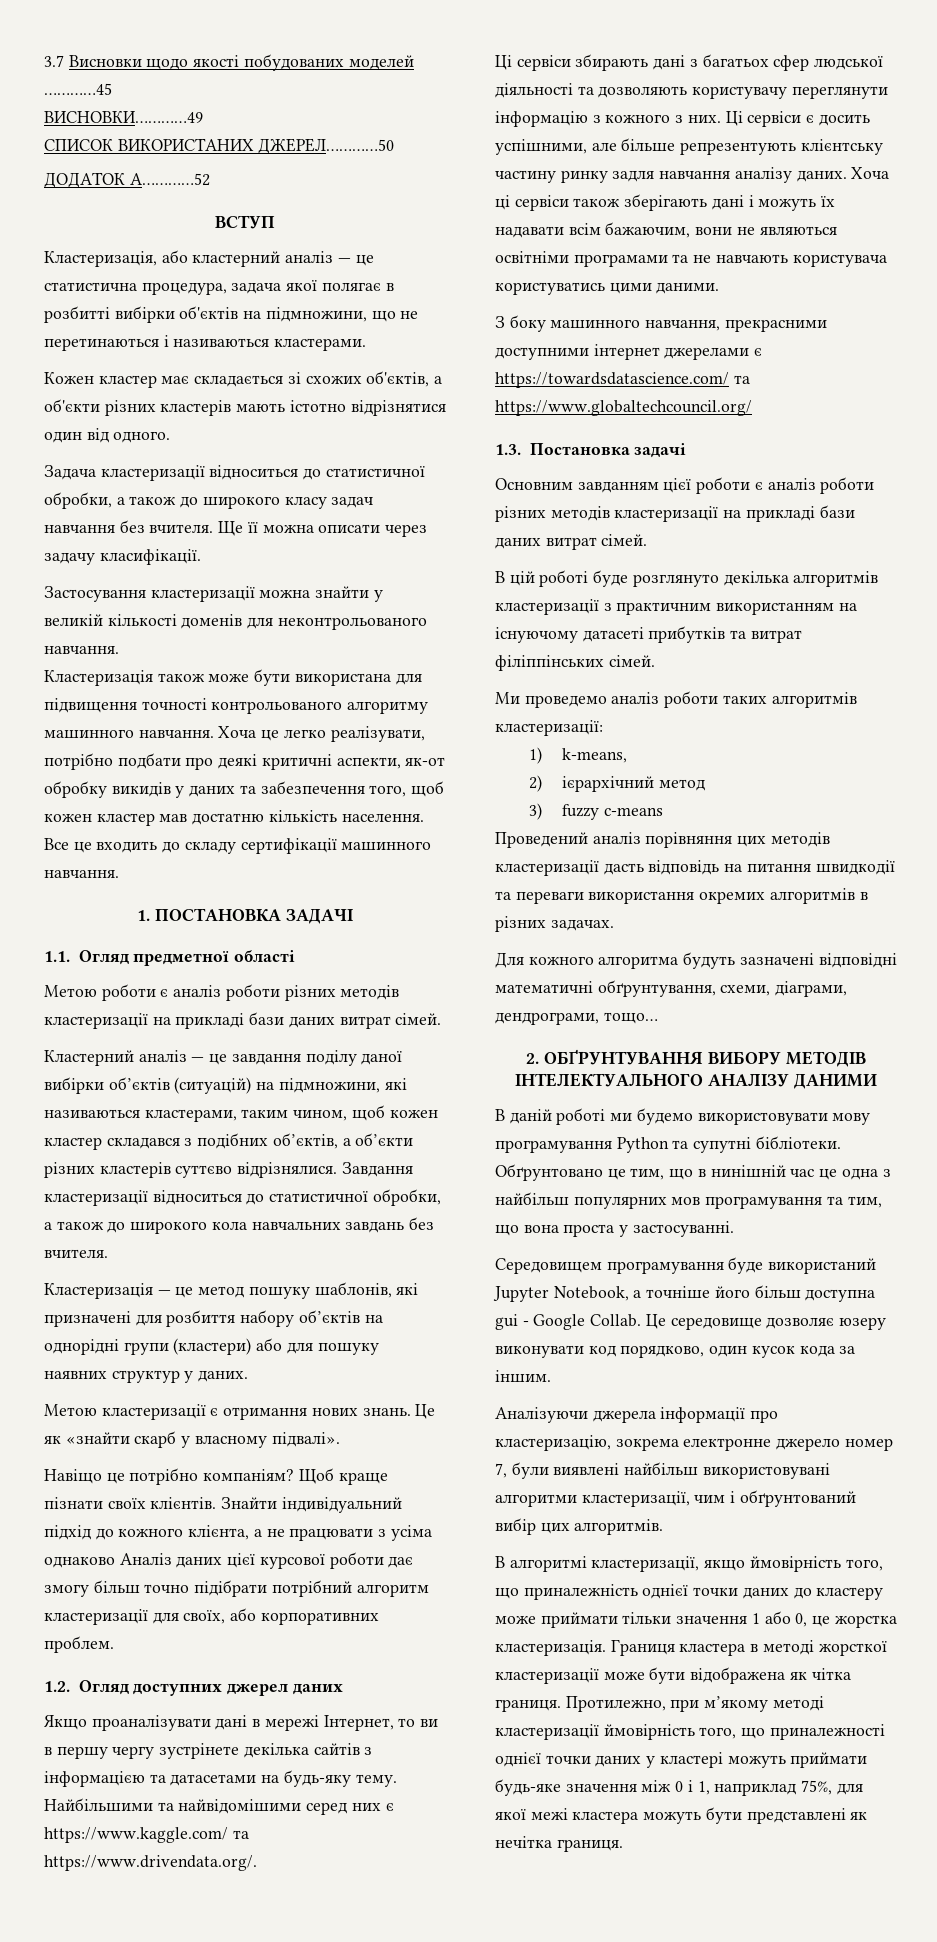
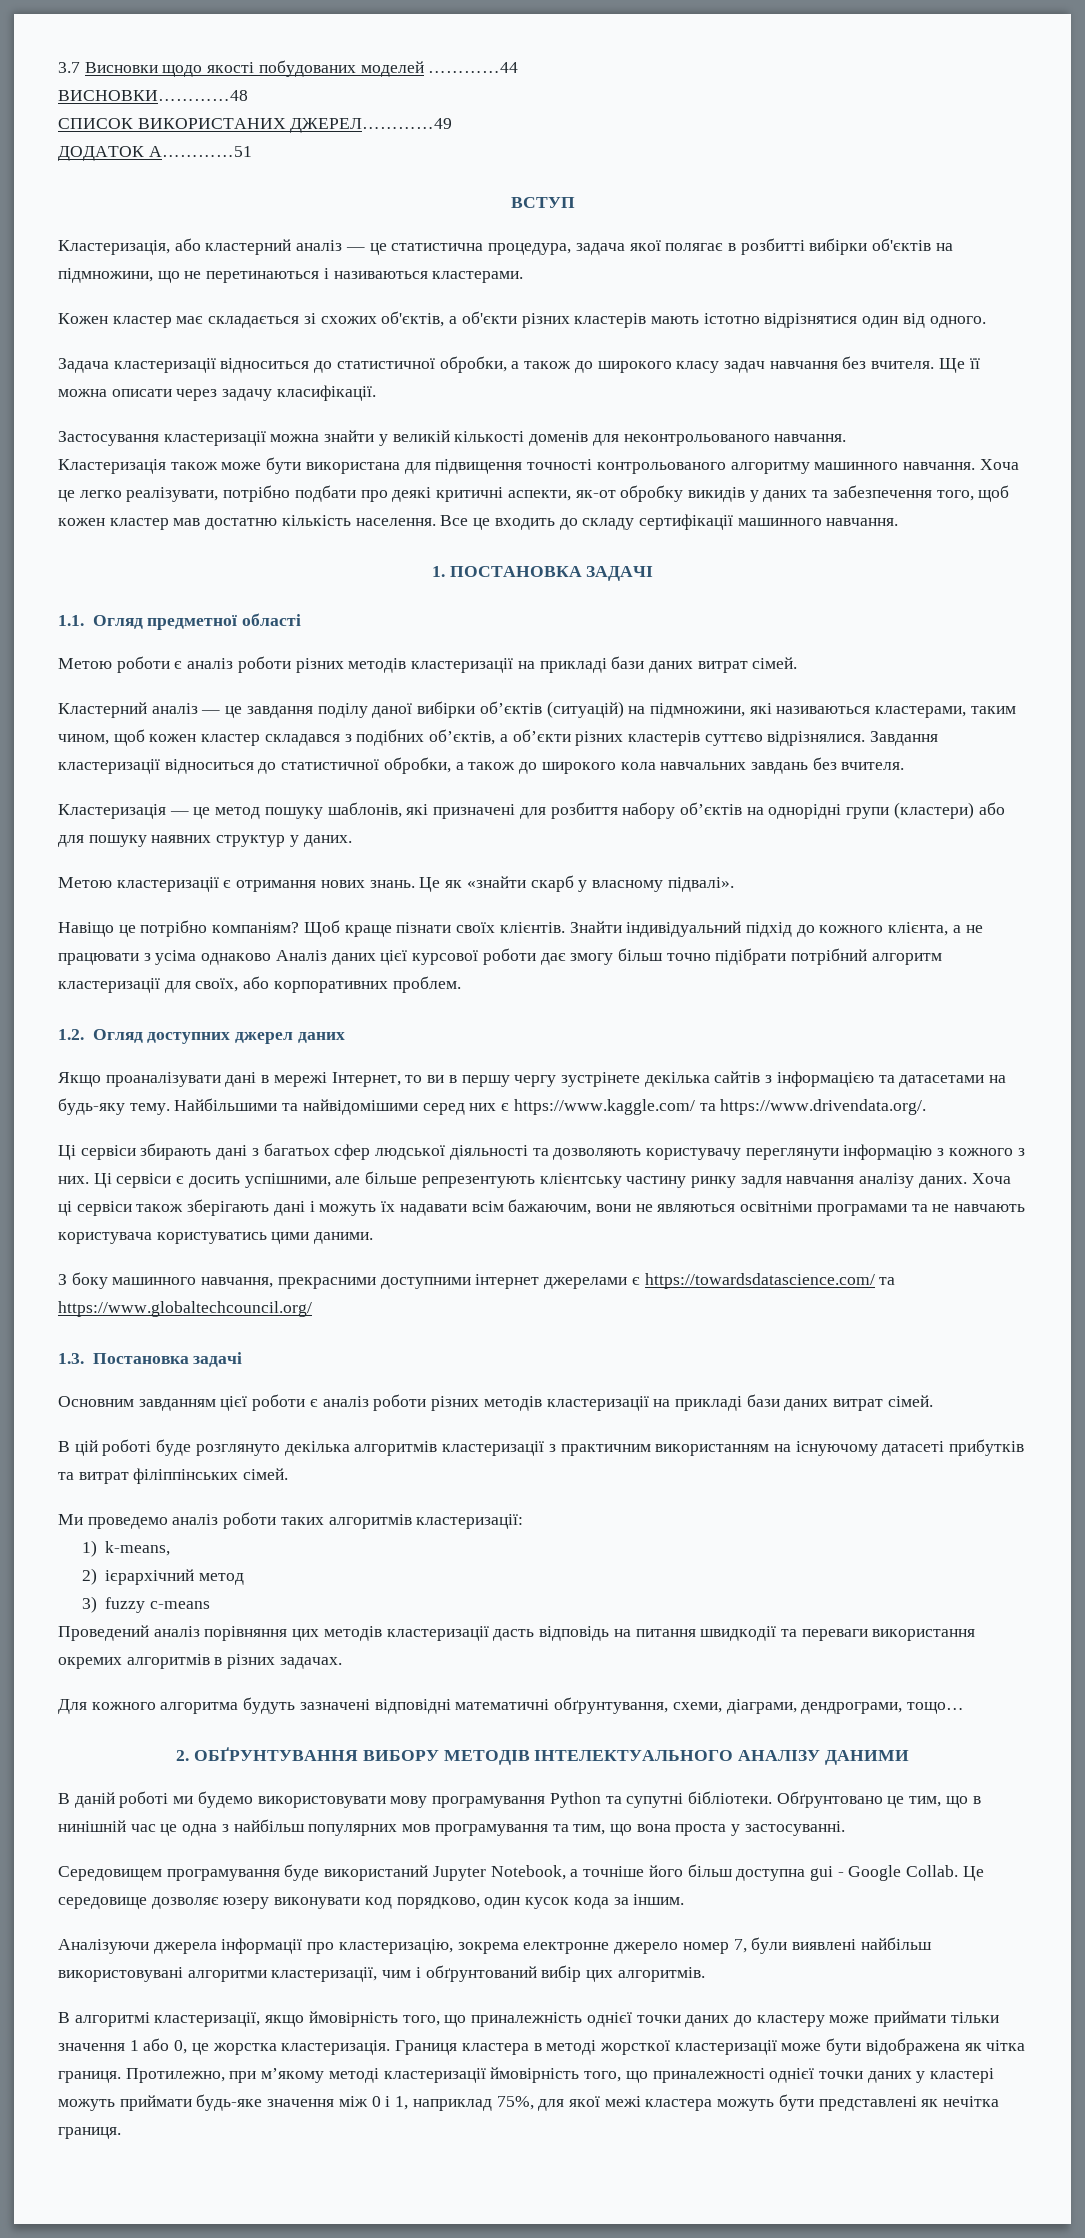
[44,83,112,95] [44,111,203,123] …………45 // ВИСНОВКИ…………49 -> [428,62,519,73] [58,90,248,101] …………44 // ВИСНОВКИ…………48
[258,138,395,154] ДЖЕРЕЛ…………50 -> [290,118,453,133] ДЖЕРЕЛ…………49
[129,173,210,186] А…………52 -> [148,146,252,157] А…………51

